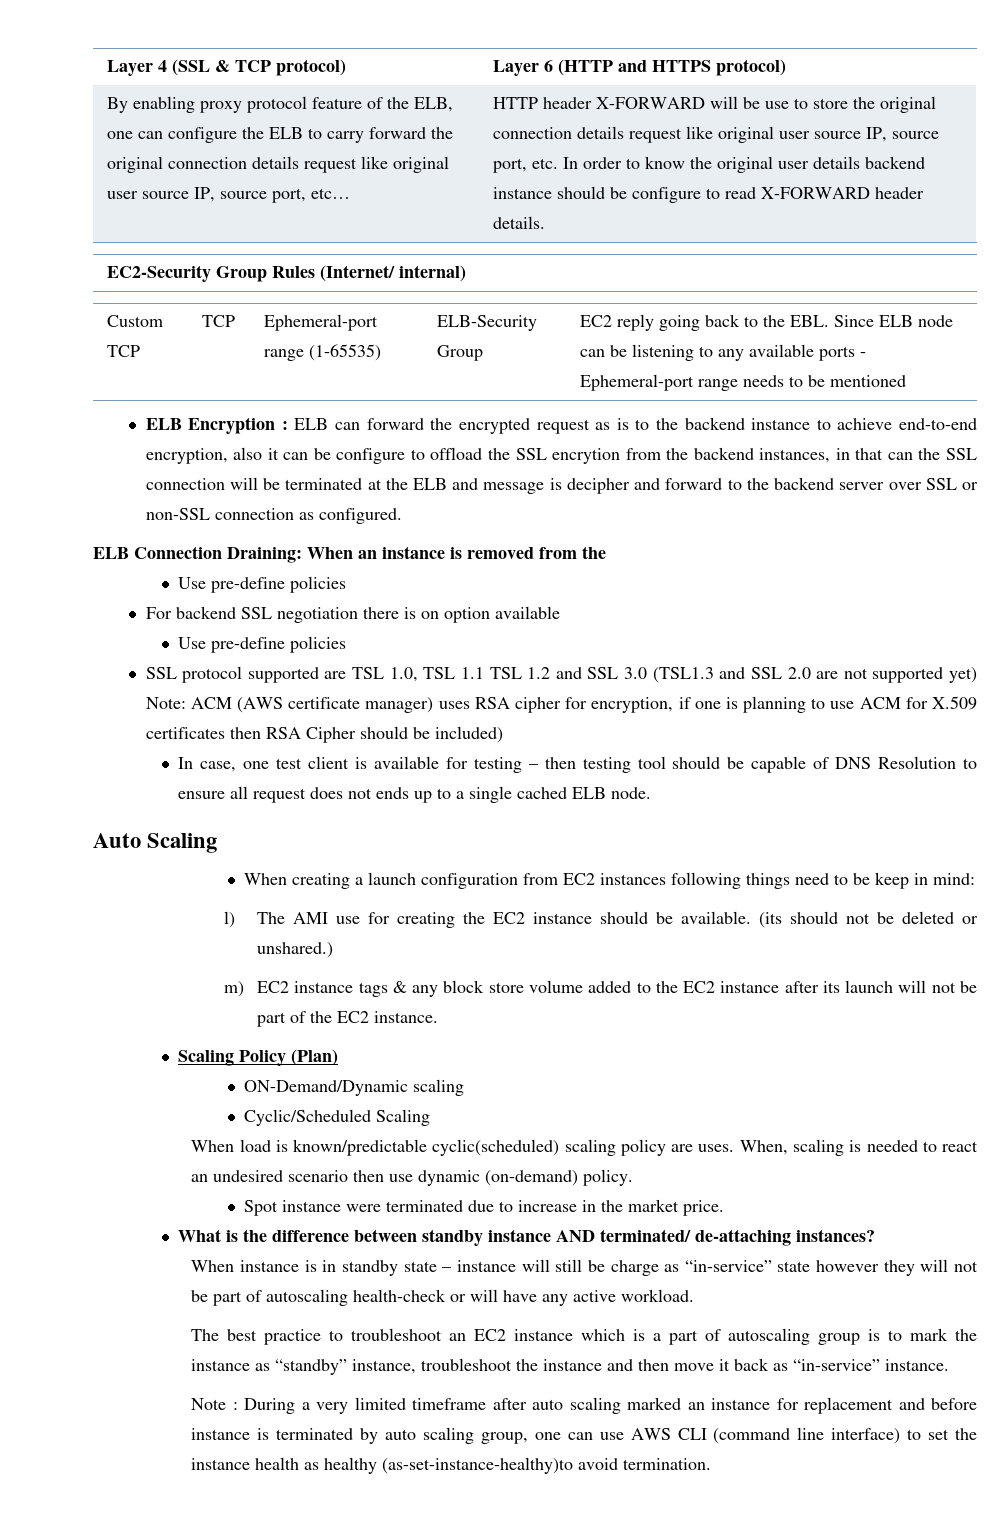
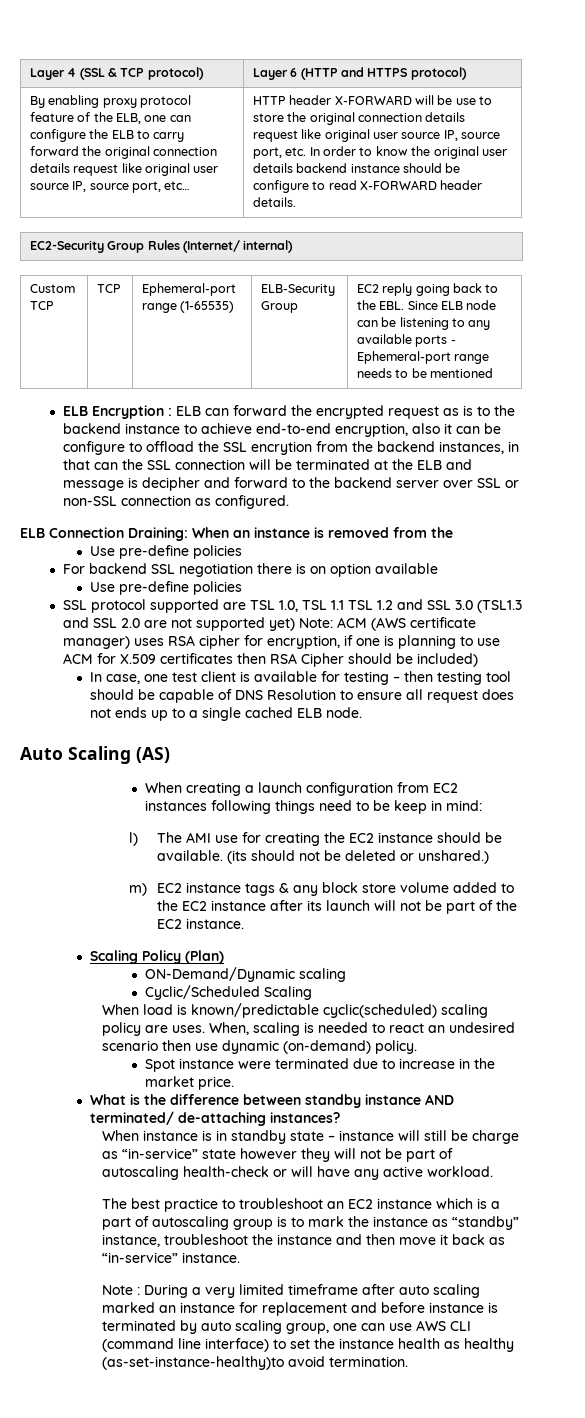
(218, 843) none -> [136,747,170,763] (AS)

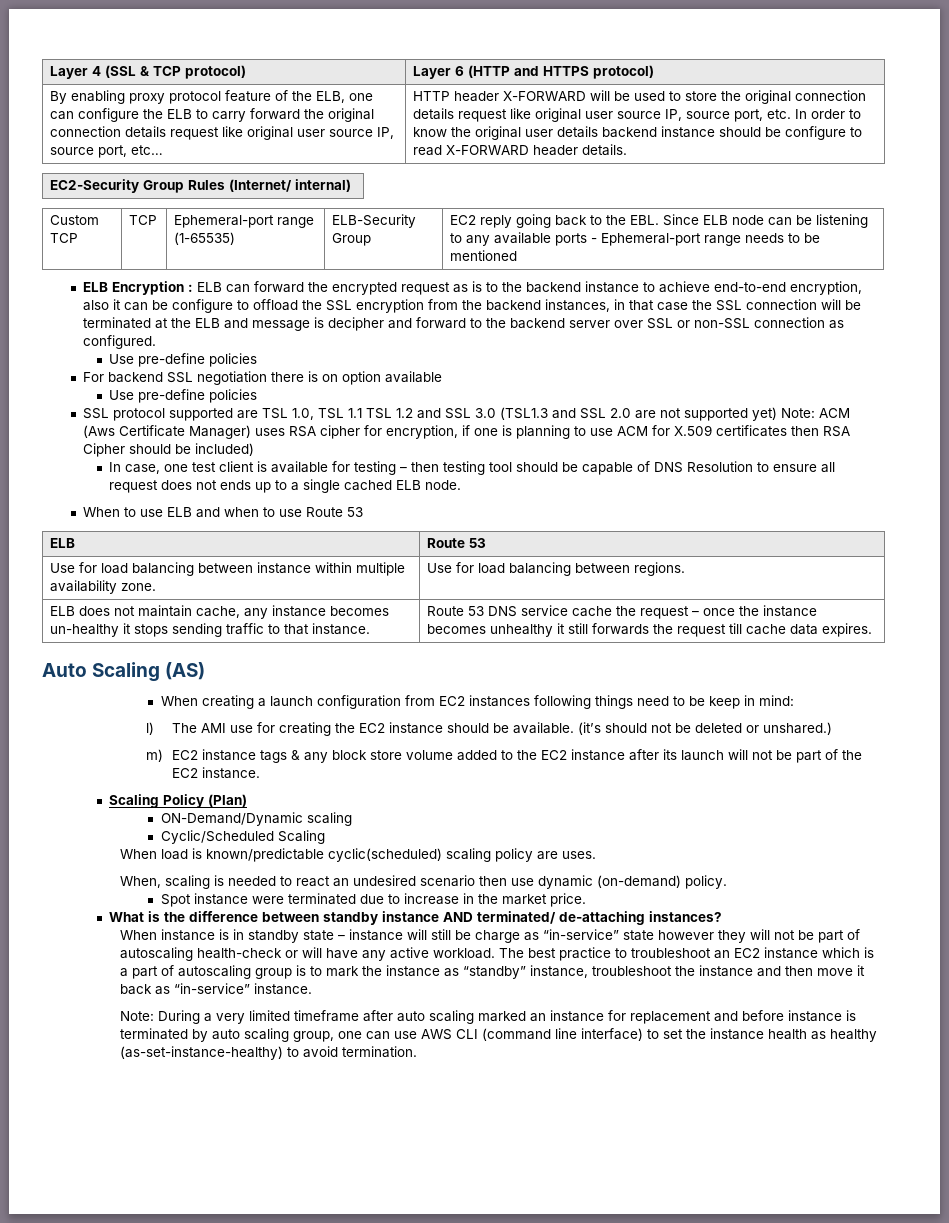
[455,98,476,105] use -> [634,91,666,101] used
[250,441,312,455] encrytion -> [355,299,424,313] encryption
[93,462,118,470] can -> [656,302,688,311] case
[20,527,453,541] // ELB Connection Draining: When an instance is removed from the -> (156, 342) none
[370,617,476,631] [62,636,130,649] (AWS certificate manager) -> [82,425,251,439] (Aws Certificate Manager)
(363, 712) none -> [82,507,363,518] [50,538,76,548] [427,538,487,548] [50,562,406,576] [50,580,157,594] [427,562,686,576] [50,605,390,619] [50,623,371,637] [427,605,818,619] [427,623,873,637] // When to use ELB and when to use Route 53 // ELB | Route 53 // Use for load balancing between instance within multiple availability zone. | Use for load balancing between regions. // ELB does not maintain cache, any instance becomes un-healthy it stops sending traffic to that instance. | Route 53 DNS service cache the request – once the instance becomes unhealthy it still forwards the request till cache data expires.
[226,850,247,864] (its -> [577,722,601,735] (it’s
(205, 1029) none -> (596, 855) //
(493, 1171) // -> (495, 953) none
[101,1285,140,1295] Note : -> [119,1011,154,1021] Note:
[101,1356,284,1370] (as-set-instance-healthy)to -> [119,1046,299,1060] (as-set-instance-healthy) to

